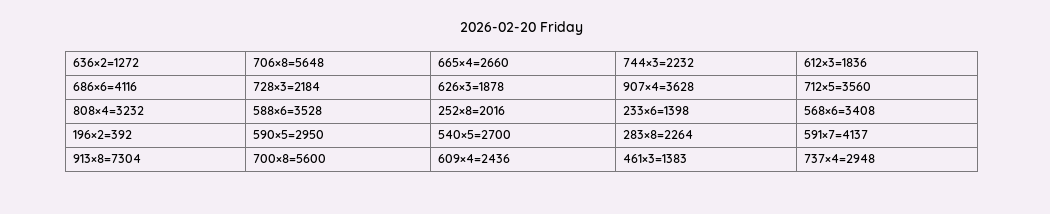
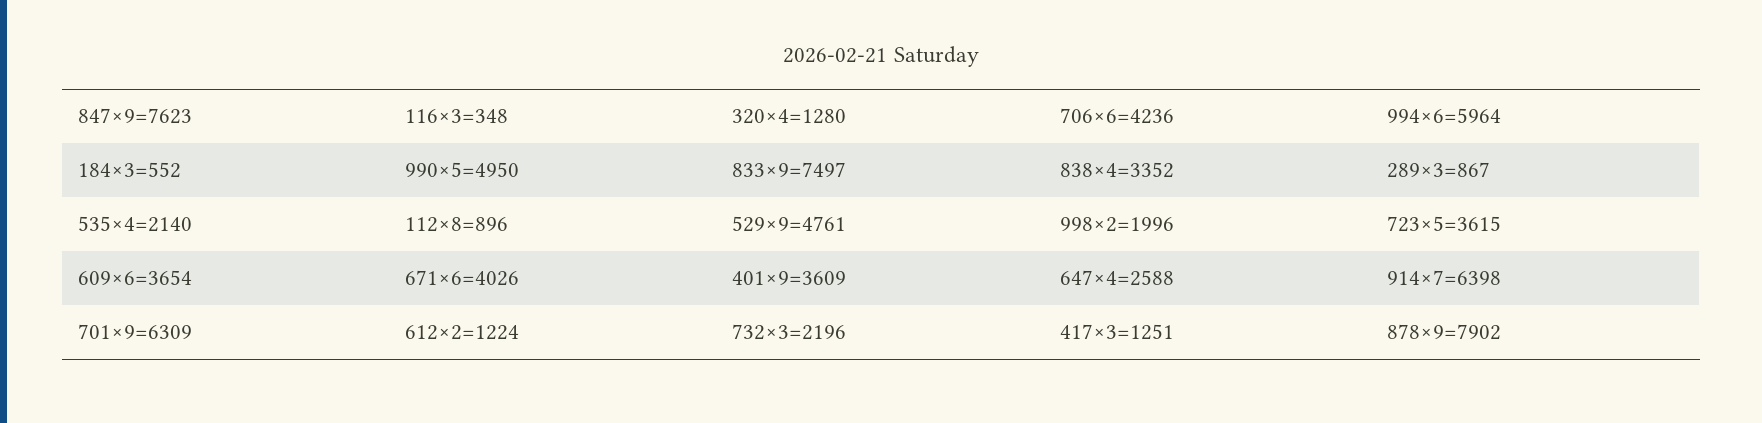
[460,21,583,35] [72,58,139,67] [252,58,324,67] [437,58,509,67] [622,58,694,67] [803,58,867,67] [72,82,137,91] [252,82,320,91] [437,82,504,91] [622,82,694,91] [803,82,871,91] [72,106,144,115] [252,106,322,115] [437,106,505,115] [622,106,689,115] [803,106,875,115] [72,130,132,139] [252,130,324,139] [437,130,511,139] [622,130,693,139] [803,130,868,139] [72,154,141,163] [252,154,326,163] [437,154,510,163] [622,154,687,163] [803,154,875,163] 2026-02-20 Friday // 636×2=1272 | 706×8=5648 | 665×4=2660 | 744×3=2232 | 612×3=1836 // 686×6=4116 | 728×3=2184 | 626×3=1878 | 907×4=3628 | 712×5=3560 // 808×4=3232 | 588×6=3528 | 252×8=2016 | 233×6=1398 | 568×6=3408 // 196×2=392 | 590×5=2950 | 540×5=2700 | 283×8=2264 | 591×7=4137 // 913×8=7304 | 700×8=5600 | 609×4=2436 | 461×3=1383 | 737×4=2948 -> [783,46,979,67] [78,108,193,124] [405,109,509,123] [732,109,847,124] [1060,108,1175,124] [1387,108,1502,123] [78,162,182,178] [405,162,520,177] [732,162,847,177] [1060,162,1175,178] [1387,162,1491,178] [78,216,193,232] [405,217,509,232] [732,216,847,232] [1060,217,1175,232] [1387,216,1502,232] [78,270,193,285] [405,270,520,286] [732,271,847,285] [1060,270,1175,286] [1387,270,1502,285] [78,324,193,339] [405,325,520,340] [732,324,847,340] [1060,324,1175,340] [1387,324,1502,340] 2026-02-21 Saturday // 847×9=7623 | 116×3=348 | 320×4=1280 | 706×6=4236 | 994×6=5964 // 184×3=552 | 990×5=4950 | 833×9=7497 | 838×4=3352 | 289×3=867 // 535×4=2140 | 112×8=896 | 529×9=4761 | 998×2=1996 | 723×5=3615 // 609×6=3654 | 671×6=4026 | 401×9=3609 | 647×4=2588 | 914×7=6398 // 701×9=6309 | 612×2=1224 | 732×3=2196 | 417×3=1251 | 878×9=7902

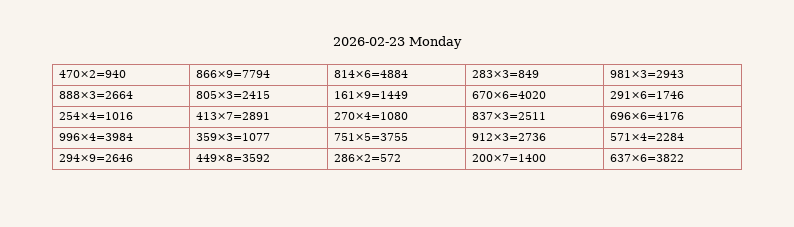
[783,46,979,67] [78,108,193,124] [405,109,509,123] [732,109,847,124] [1060,108,1175,124] [1387,108,1502,123] [78,162,182,178] [405,162,520,177] [732,162,847,177] [1060,162,1175,178] [1387,162,1491,178] [78,216,193,232] [405,217,509,232] [732,216,847,232] [1060,217,1175,232] [1387,216,1502,232] [78,270,193,285] [405,270,520,286] [732,271,847,285] [1060,270,1175,286] [1387,270,1502,285] [78,324,193,339] [405,325,520,340] [732,324,847,340] [1060,324,1175,340] [1387,324,1502,340] 2026-02-21 Saturday // 847×9=7623 | 116×3=348 | 320×4=1280 | 706×6=4236 | 994×6=5964 // 184×3=552 | 990×5=4950 | 833×9=7497 | 838×4=3352 | 289×3=867 // 535×4=2140 | 112×8=896 | 529×9=4761 | 998×2=1996 | 723×5=3615 // 609×6=3654 | 671×6=4026 | 401×9=3609 | 647×4=2588 | 914×7=6398 // 701×9=6309 | 612×2=1224 | 732×3=2196 | 417×3=1251 | 878×9=7902 -> [333,36,462,49] [59,70,127,78] [196,70,271,78] [334,70,409,78] [472,70,540,78] [610,70,685,78] [59,91,134,99] [196,91,271,99] [334,91,409,99] [472,91,547,99] [610,91,685,99] [59,112,134,120] [196,112,271,120] [334,112,409,120] [472,112,547,120] [610,112,685,120] [59,133,134,141] [196,133,271,141] [334,133,409,141] [472,133,547,141] [610,133,685,141] [59,154,134,162] [196,154,271,162] [334,154,402,162] [472,154,547,162] [610,154,685,162] 2026-02-23 Monday // 470×2=940 | 866×9=7794 | 814×6=4884 | 283×3=849 | 981×3=2943 // 888×3=2664 | 805×3=2415 | 161×9=1449 | 670×6=4020 | 291×6=1746 // 254×4=1016 | 413×7=2891 | 270×4=1080 | 837×3=2511 | 696×6=4176 // 996×4=3984 | 359×3=1077 | 751×5=3755 | 912×3=2736 | 571×4=2284 // 294×9=2646 | 449×8=3592 | 286×2=572 | 200×7=1400 | 637×6=3822

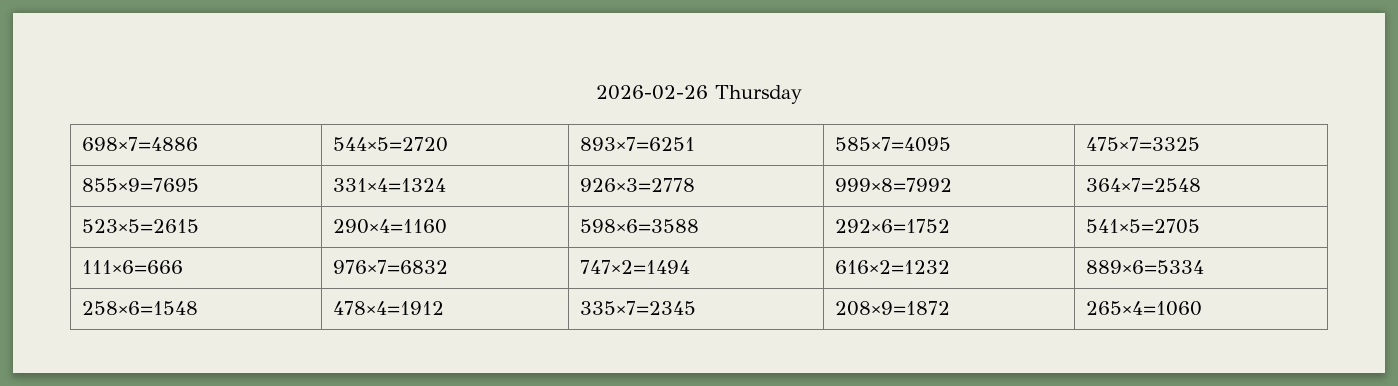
[333,36,462,49] [59,70,127,78] [196,70,271,78] [334,70,409,78] [472,70,540,78] [610,70,685,78] [59,91,134,99] [196,91,271,99] [334,91,409,99] [472,91,547,99] [610,91,685,99] [59,112,134,120] [196,112,271,120] [334,112,409,120] [472,112,547,120] [610,112,685,120] [59,133,134,141] [196,133,271,141] [334,133,409,141] [472,133,547,141] [610,133,685,141] [59,154,134,162] [196,154,271,162] [334,154,402,162] [472,154,547,162] [610,154,685,162] 2026-02-23 Monday // 470×2=940 | 866×9=7794 | 814×6=4884 | 283×3=849 | 981×3=2943 // 888×3=2664 | 805×3=2415 | 161×9=1449 | 670×6=4020 | 291×6=1746 // 254×4=1016 | 413×7=2891 | 270×4=1080 | 837×3=2511 | 696×6=4176 // 996×4=3984 | 359×3=1077 | 751×5=3755 | 912×3=2736 | 571×4=2284 // 294×9=2646 | 449×8=3592 | 286×2=572 | 200×7=1400 | 637×6=3822 -> [596,85,802,104] [82,137,199,151] [333,137,449,152] [580,137,696,151] [835,137,952,152] [1086,137,1201,151] [82,178,200,192] [333,178,447,192] [580,178,696,192] [835,178,953,192] [1086,178,1202,192] [82,219,200,233] [333,219,448,234] [580,219,700,233] [835,219,951,233] [1086,219,1201,234] [82,260,184,274] [333,260,449,274] [580,260,691,274] [835,260,951,274] [1086,260,1205,274] [82,301,199,315] [333,301,445,315] [580,301,697,315] [835,301,951,316] [1086,301,1203,316] 2026-02-26 Thursday // 698×7=4886 | 544×5=2720 | 893×7=6251 | 585×7=4095 | 475×7=3325 // 855×9=7695 | 331×4=1324 | 926×3=2778 | 999×8=7992 | 364×7=2548 // 523×5=2615 | 290×4=1160 | 598×6=3588 | 292×6=1752 | 541×5=2705 // 111×6=666 | 976×7=6832 | 747×2=1494 | 616×2=1232 | 889×6=5334 // 258×6=1548 | 478×4=1912 | 335×7=2345 | 208×9=1872 | 265×4=1060

